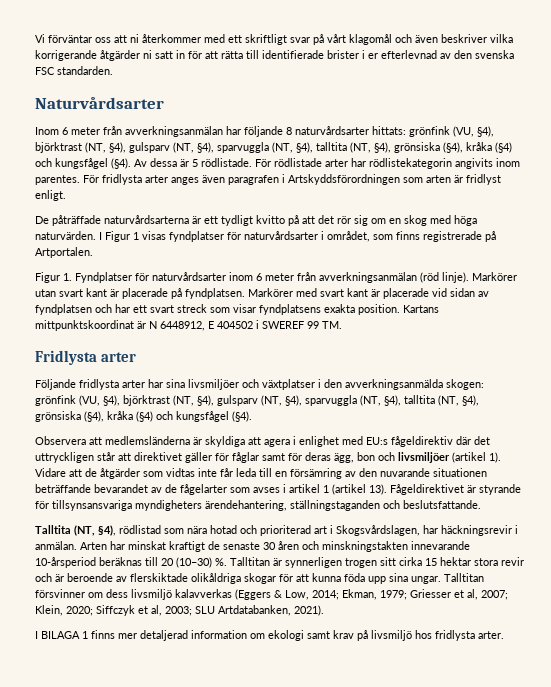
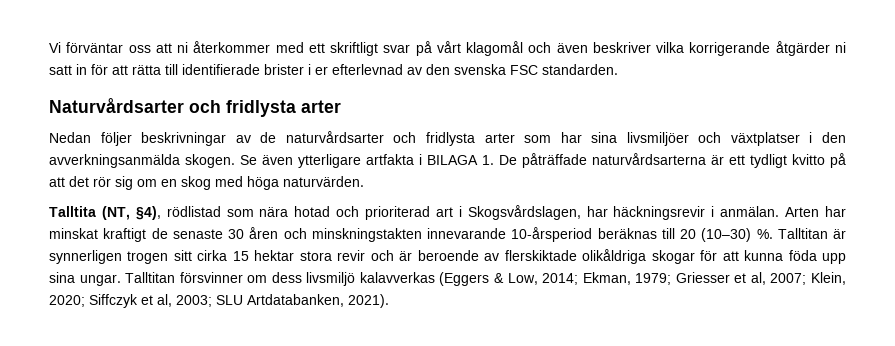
[35,126,494,137] [35,142,512,153] [35,158,520,169] [35,174,501,185] [35,190,66,201] // Inom 6 meter från avverkningsanmälan har följande 8 naturvårdsarter hittats: grönfink (VU, §4), björktrast (NT, §4), gulsparv (NT, §4), sparvuggla (NT, §4), talltita (NT, §4), grönsiska (§4), kråka (§4) och kungsfågel (§4). Av dessa är 5 rödlistade. För rödlistade arter har rödlistekategorin angivits inom parentes. För fridlysta arter anges även paragrafen i Artskyddsförordningen som arten är fridlyst enligt. // -> [189,100,341,117] [49,131,846,146] [49,154,494,168] och fridlysta arter // Nedan följer beskrivningar av de naturvårdsarter och fridlysta arter som har sina livsmiljöer och växtplatser i den avverkningsanmälda skogen. Se även ytterligare artfakta i BILAGA 1.
[99,231,496,242] [35,247,93,258] [35,272,517,283] [35,288,489,299] [35,304,439,315] [35,320,342,331] [35,350,136,365] [35,379,484,390] [35,395,479,406] [35,411,252,422] [35,436,490,447] [35,452,501,463] [35,468,487,479] [35,484,521,495] [35,500,481,511] I Figur 1 visas fyndplatser för naturvårdsarter i området, som finns registrerade på Artportalen. // Figur 1. Fyndplatser för naturvårdsarter inom 6 meter från avverkningsanmälan (röd linje). Markörer utan svart kant är placerade på fyndplatsen. Markörer med svart kant är placerade vid sidan av fyndplatsen och har ett svart streck som visar fyndplatsens exakta position. Kartans mittpunktskoordinat är N 6448912, E 404502 i SWEREF 99 TM. // Fridlysta arter // Följande fridlysta arter har sina livsmiljöer och växtplatser i den avverkningsanmälda skogen: grönfink (VU, §4), björktrast (NT, §4), gulsparv (NT, §4), sparvuggla (NT, §4), talltita (NT, §4), grönsiska (§4), kråka (§4) och kungsfågel (§4). // Observera att medlemsländerna är skyldiga att agera i enlighet med EU:s fågeldirektiv där det uttryckligen står att direktivet gäller för fåglar samt för deras ägg, bon och livsmiljöer (artikel 1). Vidare att de åtgärder som vidtas inte får leda till en försämring av den nuvarande situationen beträffande bevarandet av de fågelarter som avses i artikel 1 (artikel 13). Fågeldirektivet är styrande för tillsynsansvariga myndigheters ärendehantering, ställningstaganden och beslutsfattande. -> (364, 181) none
[35,630,504,641] // I BILAGA 1 finns mer detaljerad information om ekologi samt krav på livsmiljö hos fridlysta arter. -> (389, 301) none

